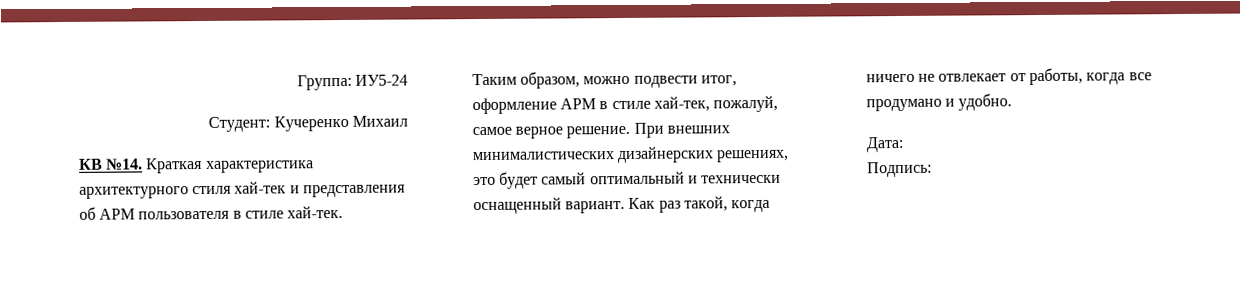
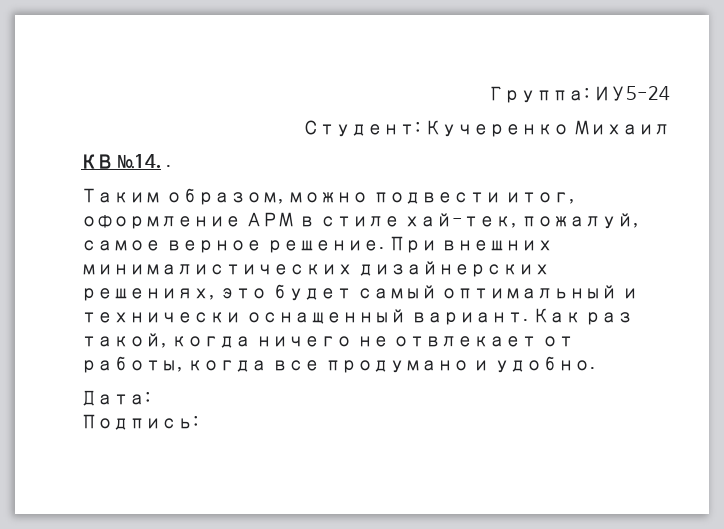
[146,157,314,174] [78,181,407,199] [78,205,344,220] Краткая характеристика архитектурного стиля хай-тек и представления об АРМ пользователя в стиле хай-тек. -> [165,165,171,167] .

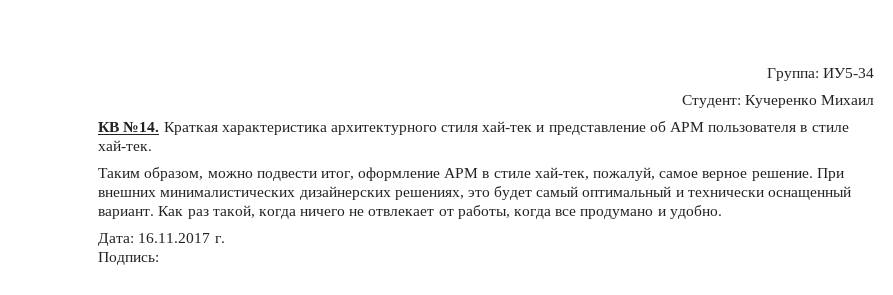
[594,86,670,101] ИУ5-24 -> [823,68,874,78] ИУ5-34
[165,165,171,167] . -> [163,121,849,135] [98,140,153,151] Краткая характеристика архитектурного стиля хай-тек и представление об АРМ пользователя в стиле хай-тек.
(150, 398) none -> [138,233,225,243] 16.11.2017 г.

